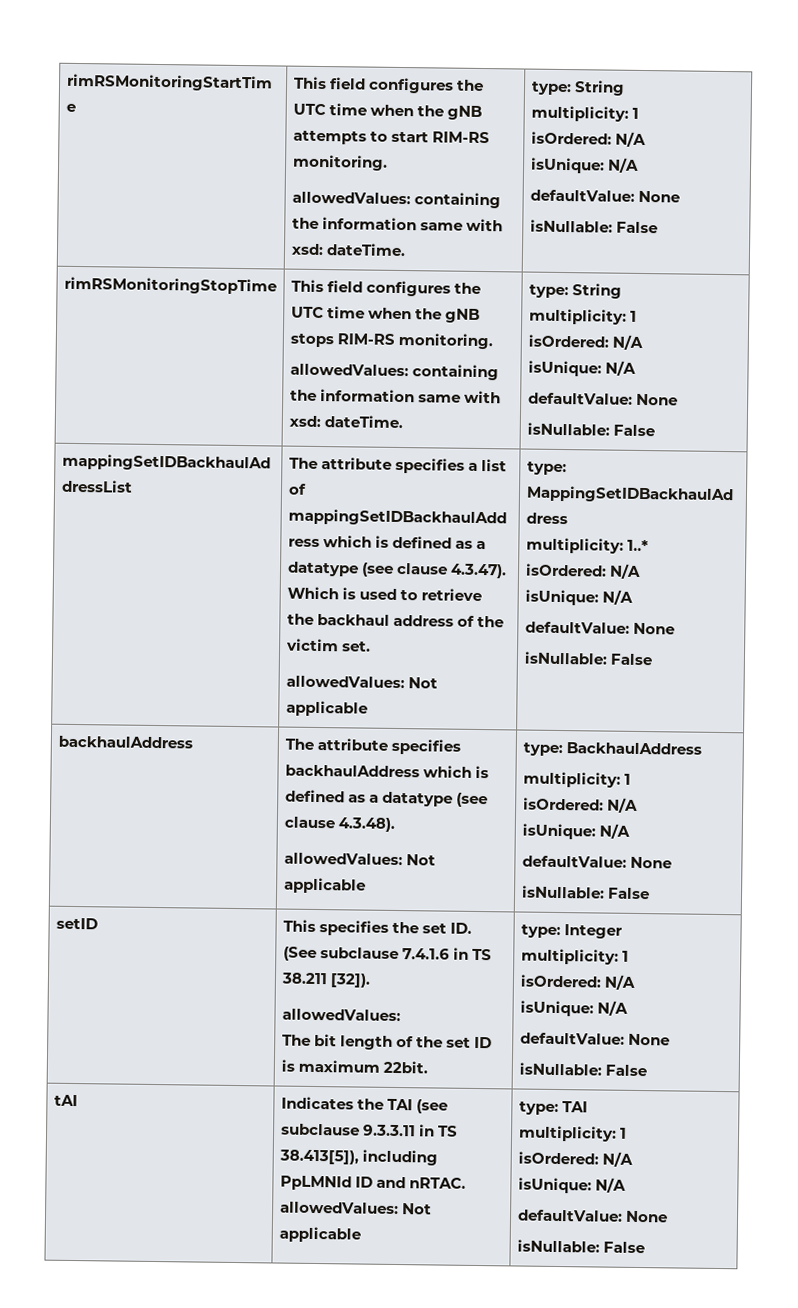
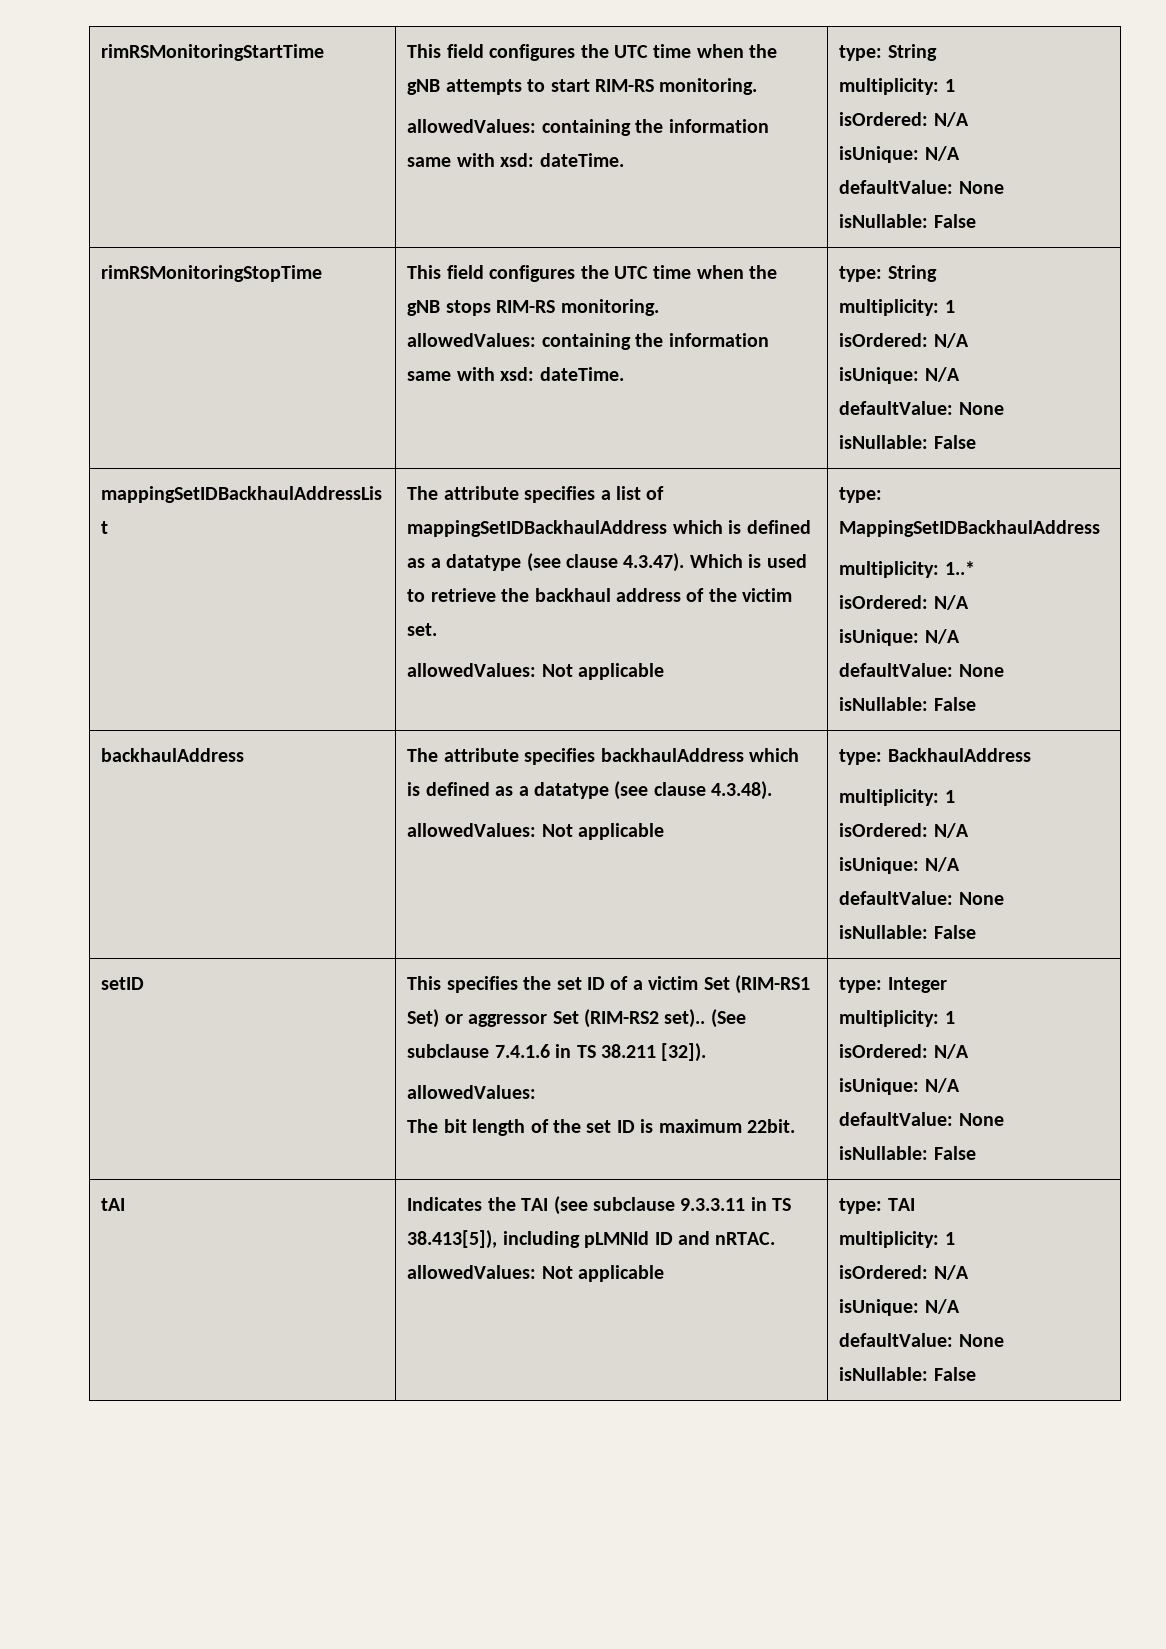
[449,922,472,934] ID. -> [587,975,811,994] [407,1009,706,1028] ID of a victim Set (RIM-RS1 Set) or aggressor Set (RIM-RS2 set)..
[279,1175,352,1191] PpLMNId -> [584,1231,650,1248] pLMNId

